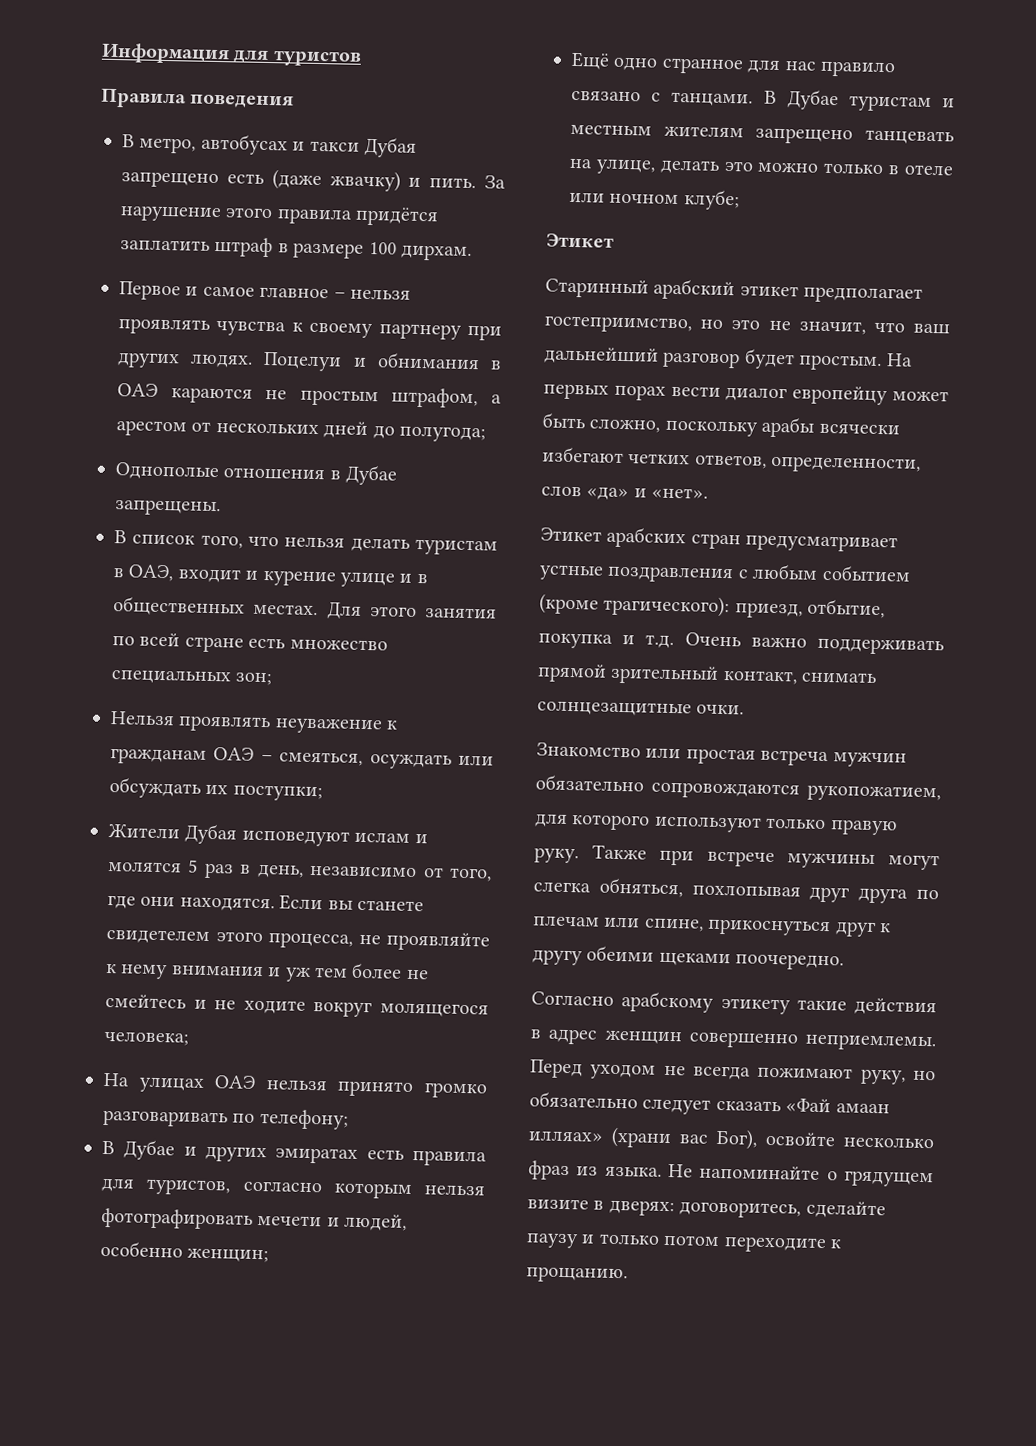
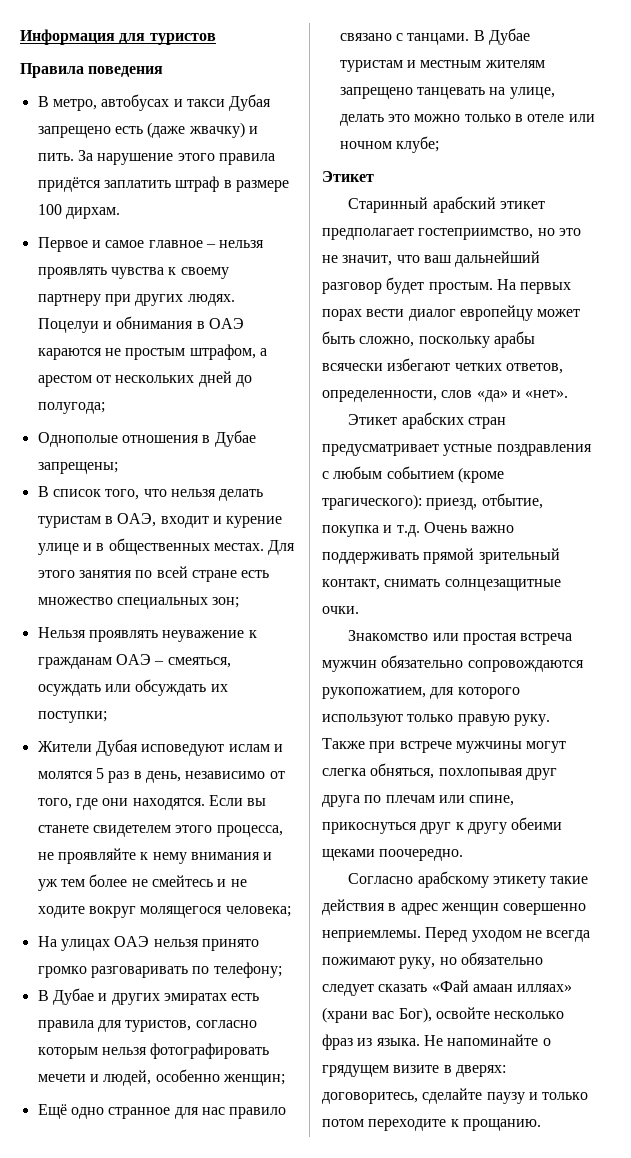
[115,499,221,517] запрещены. -> [37,462,118,474] запрещены;

